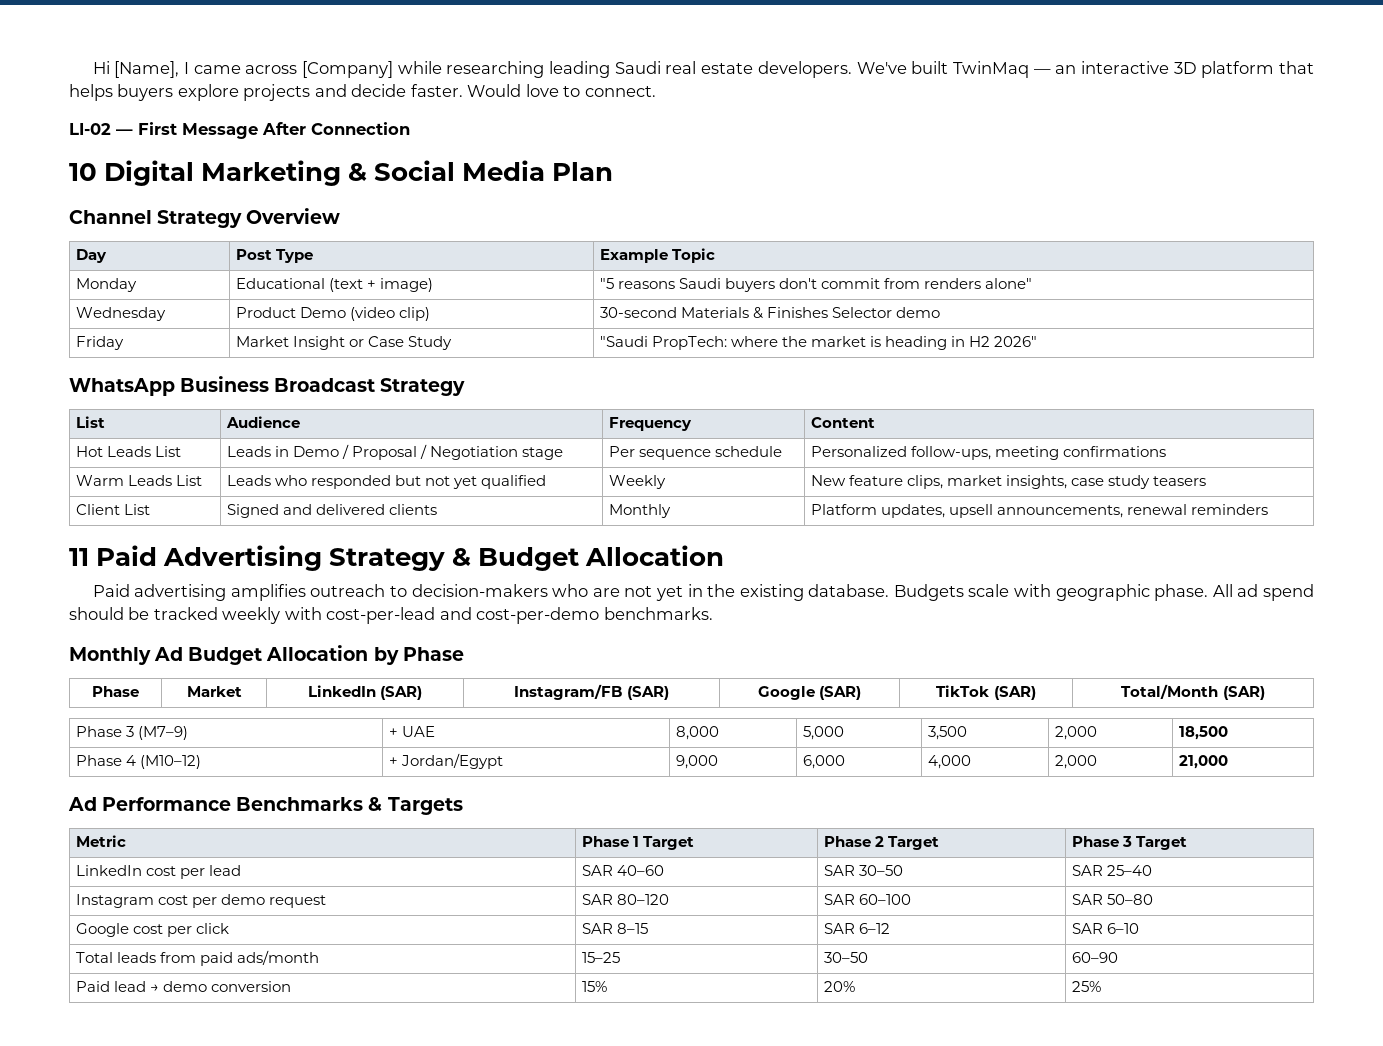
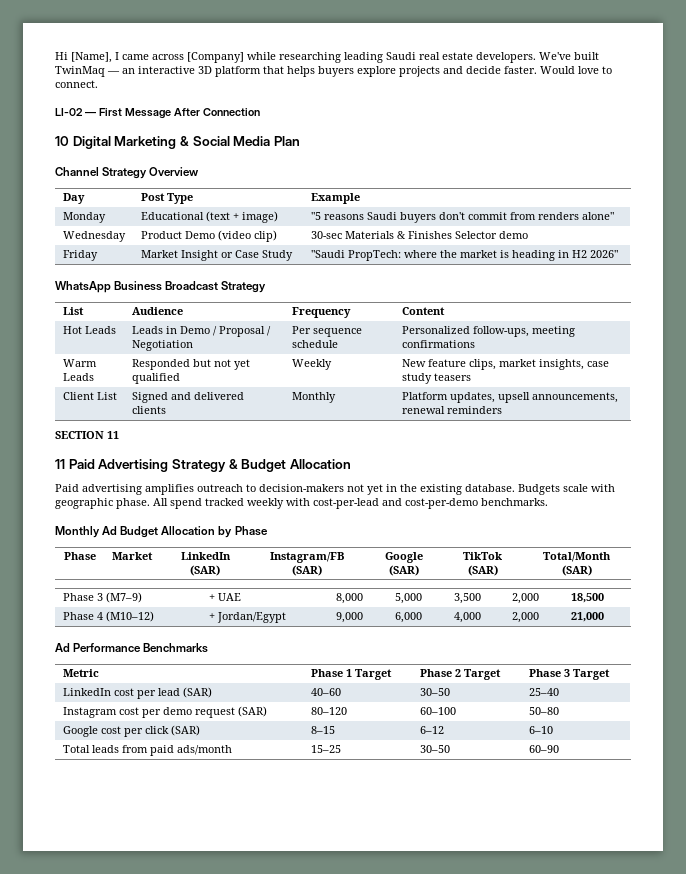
[671,248,715,263] Topic -> (360, 198) none
[599,307,677,318] 30-second -> [310,231,342,239] 30-sec
[154,446,181,457] List -> (116, 330) none
[522,447,564,460] stage -> (193, 345) none
[175,475,202,486] [226,475,391,489] List | Leads who responded -> [131,359,190,370] | Responded
(1268, 509) none -> [55,431,119,439] // SECTION 11
[552,584,620,597] who are -> (344, 488) none
[1237,584,1314,601] [69,607,150,620] ad spend should be -> [170,498,202,509] spend
[368,797,463,815] & Targets -> (209, 648) none
[581,865,613,876] | SAR -> [182,687,212,698] (SAR) |
[823,865,903,876] [1071,865,1103,876] SAR 30–50 | SAR -> [419,688,450,696] 30–50 |
[581,894,613,905] | SAR -> [237,706,267,717] (SAR) |
[823,894,855,905] SAR -> (347, 711) none
[1071,894,1103,905] SAR -> (456, 711) none
[581,923,613,934] | SAR -> [170,725,200,736] (SAR) |
[823,923,855,934] SAR -> (335, 730) none
[1071,923,1103,934] SAR -> (444, 730) none
[75,981,291,992] [581,981,607,992] [823,981,855,992] [1071,981,1101,992] // Paid lead → demo conversion | 15% | 20% | 25% -> (559, 749) none

